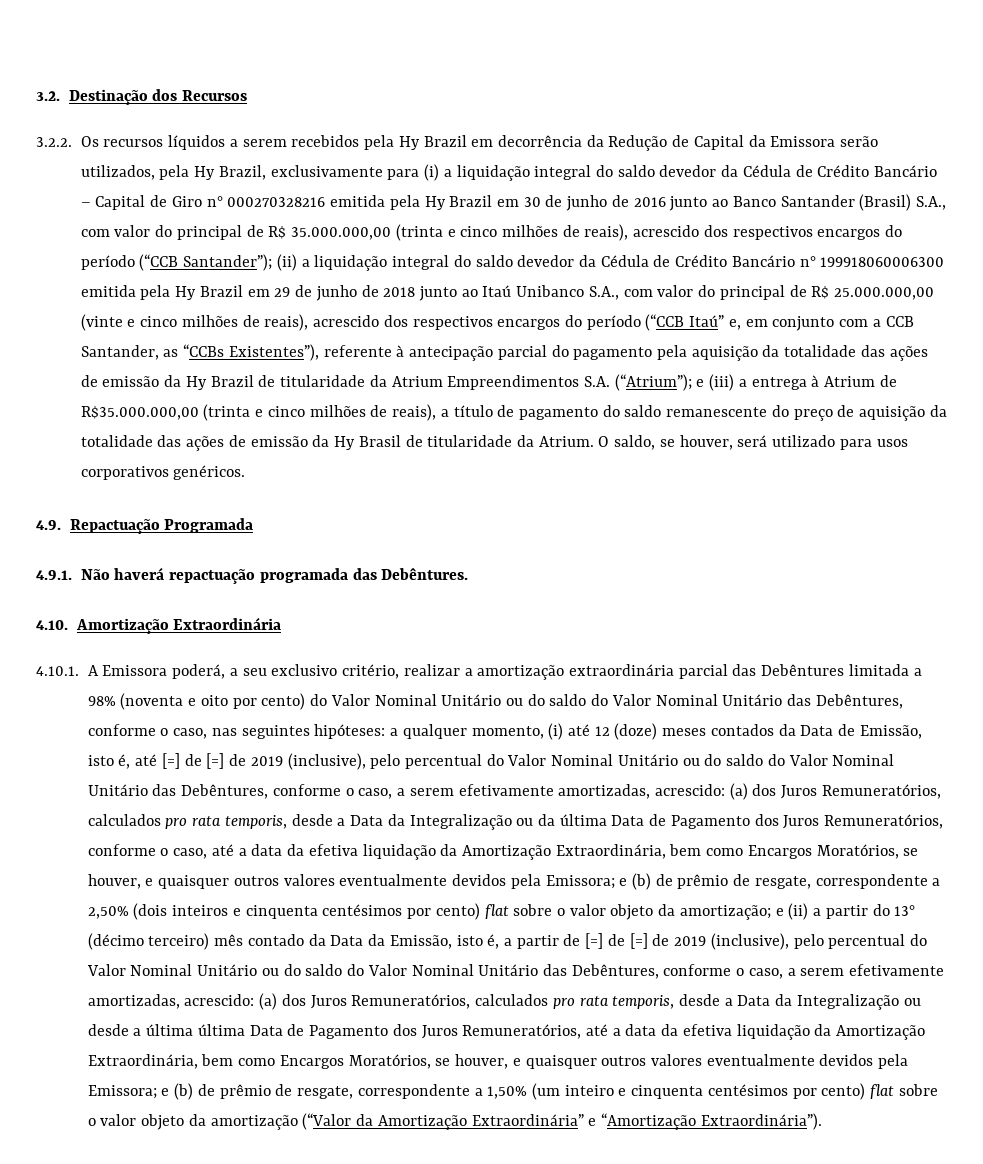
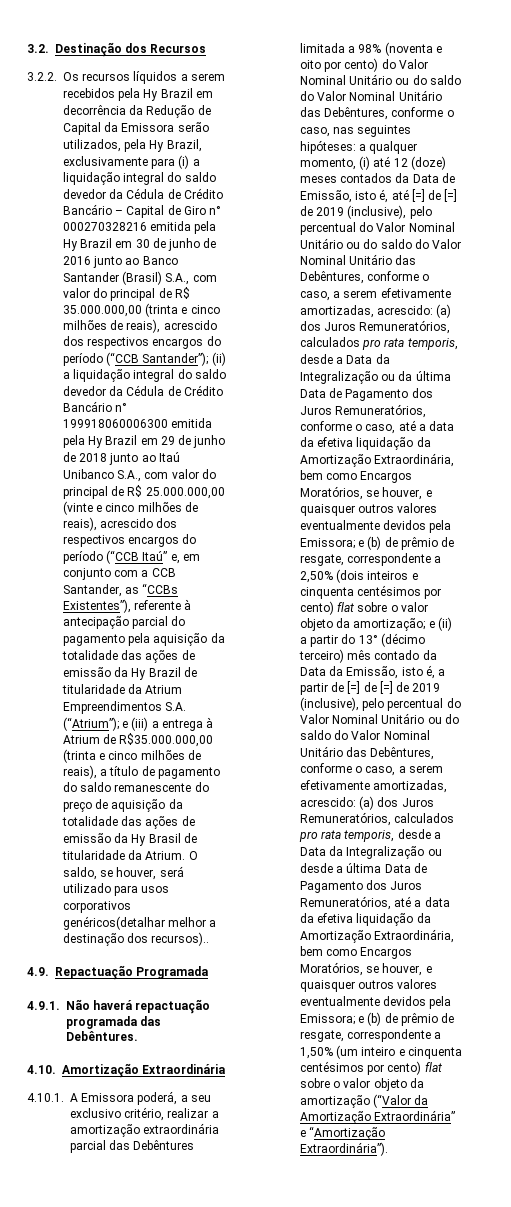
[173,465,246,480] genéricos. -> [63,916,217,930] [63,932,210,946] genéricos(detalhar melhor a destinação dos recursos)..
[197,1024,245,1036] última -> (382, 868) none

